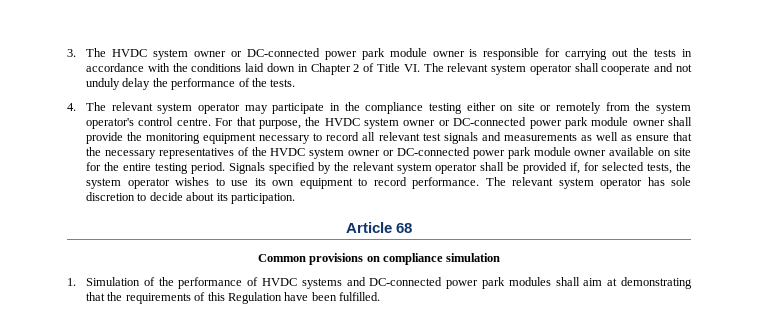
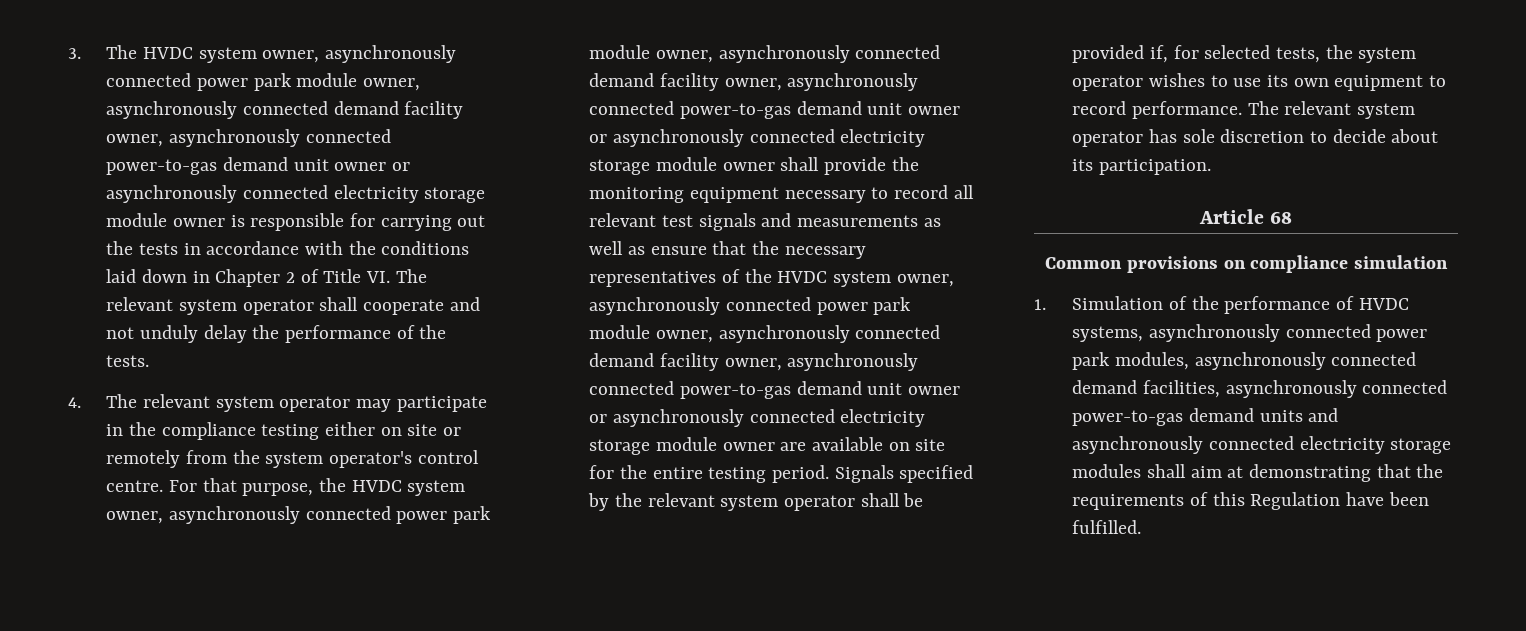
[193,48,385,60] owner or DC-connected power park -> [262,45,456,63] [106,73,420,91] [106,101,464,119] [106,129,391,147] [106,157,410,175] [106,185,486,203] owner, asynchronously connected power park module owner, asynchronously connected demand facility owner, asynchronously connected power-to-gas demand unit owner or asynchronously connected electricity storage
[403,117,588,129] owner or DC-connected power park -> [106,506,491,524] [589,45,941,63] [589,73,919,91] [589,101,960,119] [589,129,926,147] [589,159,651,175] owner, asynchronously connected power park module owner, asynchronously connected demand facility owner, asynchronously connected power-to-gas demand unit owner or asynchronously connected electricity storage
[348,147,607,159] owner or DC-connected power park module owner -> [896,274,954,287] [589,297,912,315] [589,325,941,343] [589,353,919,371] [589,381,960,399] [589,409,926,427] [589,437,807,455] owner, asynchronously connected power park module owner, asynchronously connected demand facility owner, asynchronously connected power-to-gas demand unit owner or asynchronously connected electricity storage module owner are
[301,277,506,289] systems and DC-connected power park -> [1072,324,1428,342] [1072,352,1417,370] [1072,380,1448,398] [1072,408,1339,426] [1072,436,1452,454] systems, asynchronously connected power park modules, asynchronously connected demand facilities, asynchronously connected power-to-gas demand units and asynchronously connected electricity storage

